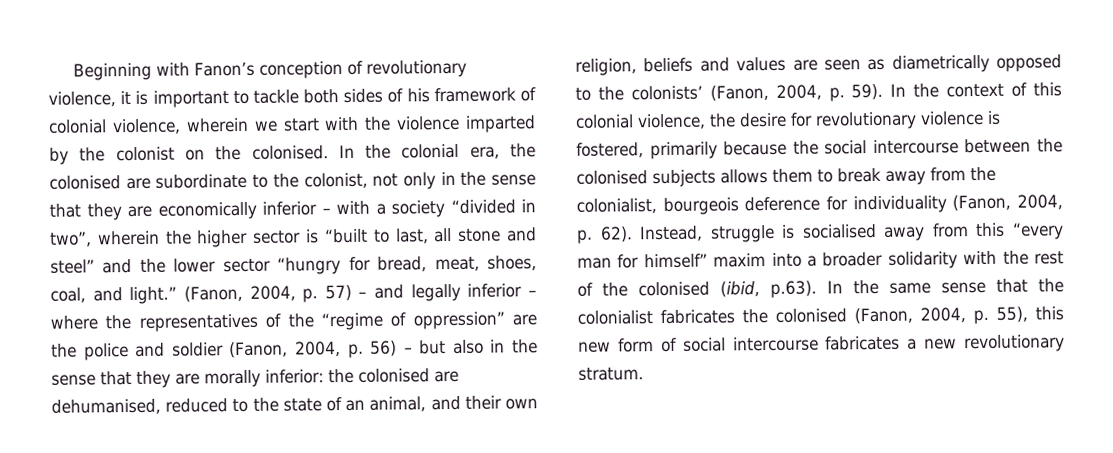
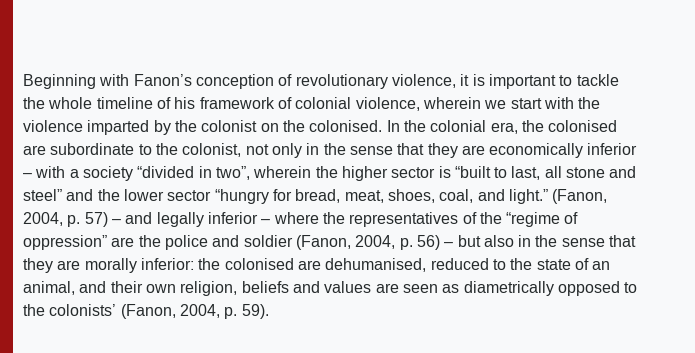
[303,88,384,104] both sides -> [23,97,153,109] the whole timeline
[890,82,1062,98] [575,110,1001,130] [576,138,1063,160] [576,166,996,188] [576,194,1063,215] [577,222,1064,244] [577,250,1064,269] [577,278,1064,298] [577,306,1064,325] [578,334,1065,353] [578,367,644,381] In the context of this colonial violence, the desire for revolutionary violence is fostered, primarily because the social intercourse between the colonised subjects allows them to break away from the colonialist, bourgeois deference for individuality (Fanon, 2004, p. 62). Instead, struggle is socialised away from this “every man for himself” maxim into a broader solidarity with the rest of the colonised (ibid, p.63). In the same sense that the colonialist fabricates the colonised (Fanon, 2004, p. 55), this new form of social intercourse fabricates a new revolutionary stratum. -> (269, 311) none

